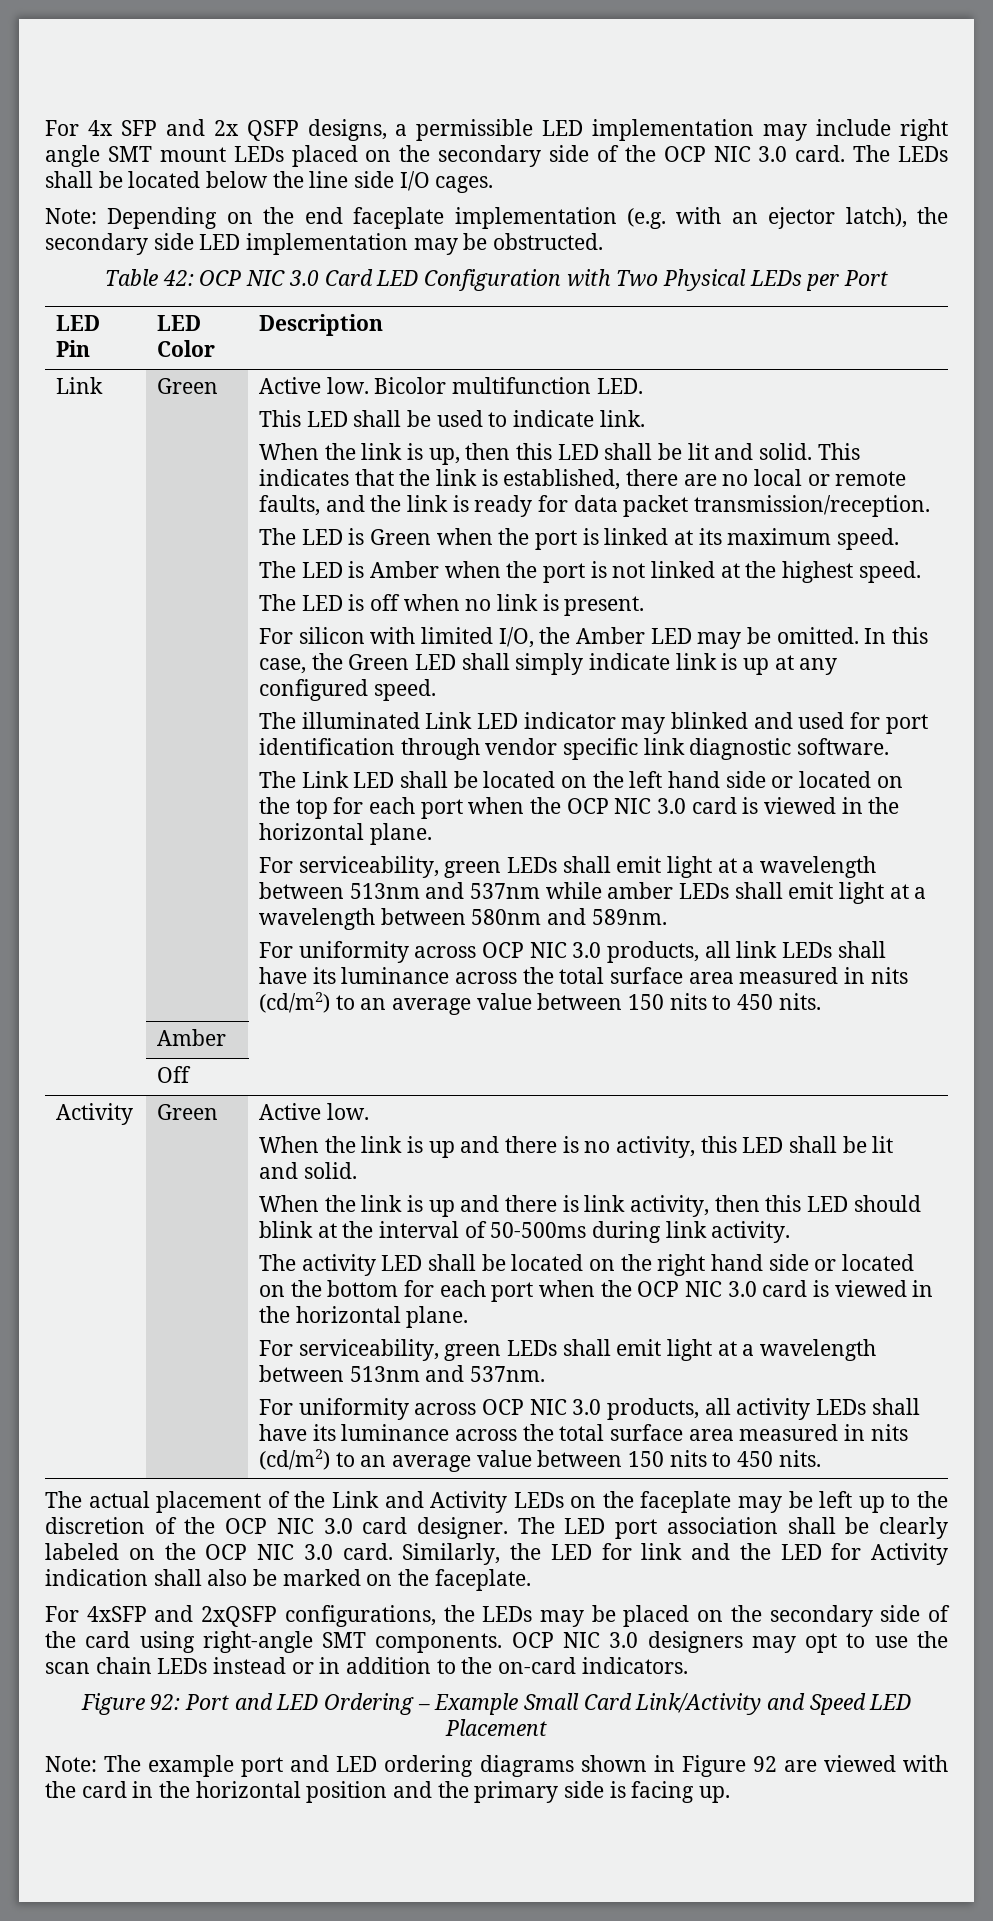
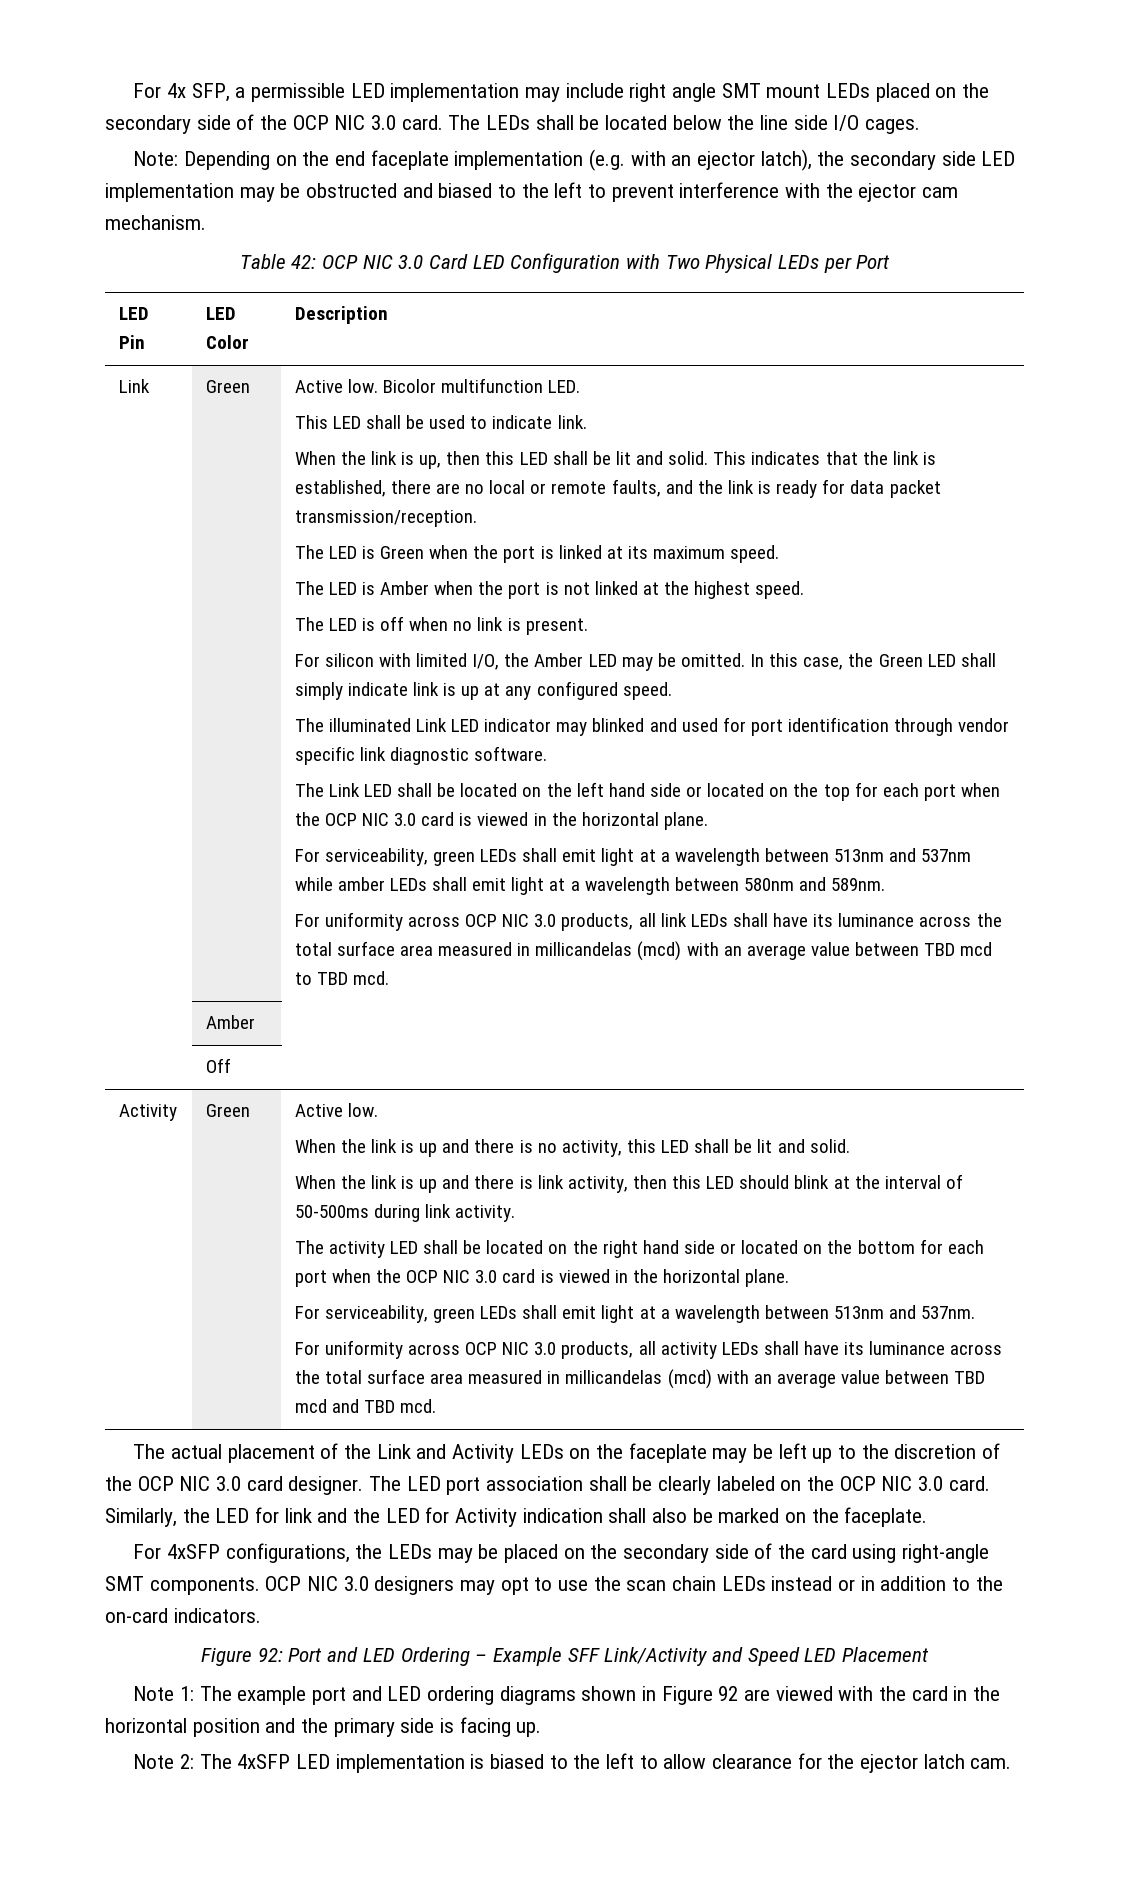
[120,119,387,141] SFP and 2x QSFP designs, -> [191,83,230,102] SFP,
[493,233,604,250] obstructed. -> [306,182,959,202] [105,215,206,230] obstructed and biased to the left to prevent interference with the ejector cam mechanism.
[870,967,908,984] [258,992,821,1015] nits (cd/m2) to an average value between 150 nits to 450 nits. -> [535,941,993,961] [294,971,389,985] millicandelas (mcd) with an average value between TBD mcd to TBD mcd.
[870,1424,908,1441] [258,1449,821,1472] nits (cd/m2) to an average value between 150 nits to 450 nits. -> [565,1369,986,1389] [294,1399,437,1413] millicandelas (mcd) with an average value between TBD mcd and TBD mcd.
[154,1605,278,1627] and 2xQSFP -> (220, 1551) none
[524,1693,632,1710] Small Card -> [567,1648,600,1662] SFF
[45,1756,97,1772] Note: -> [133,1686,194,1701] Note 1:
(731, 1794) none -> [133,1753,1012,1773] // Note 2: The 4xSFP LED implementation is biased to the left to allow clearance for the ejector latch cam.

